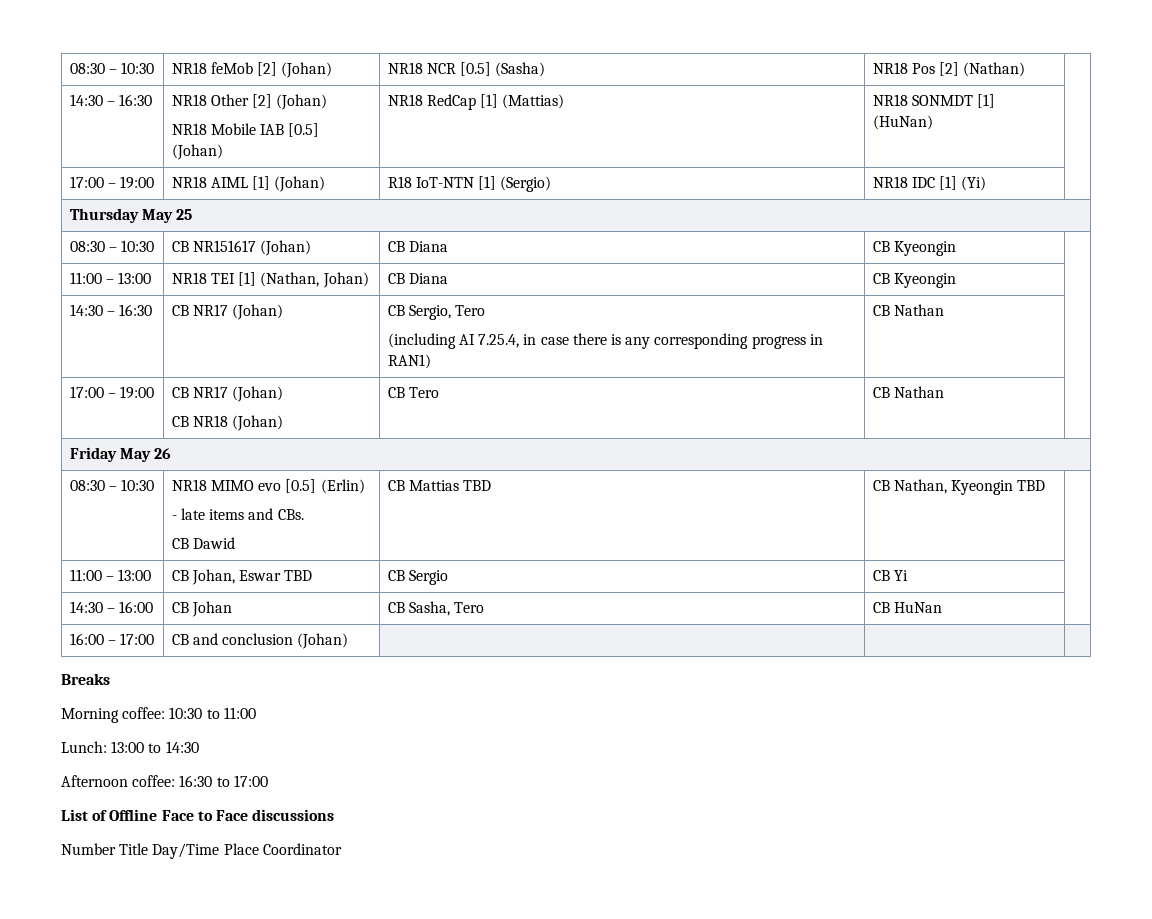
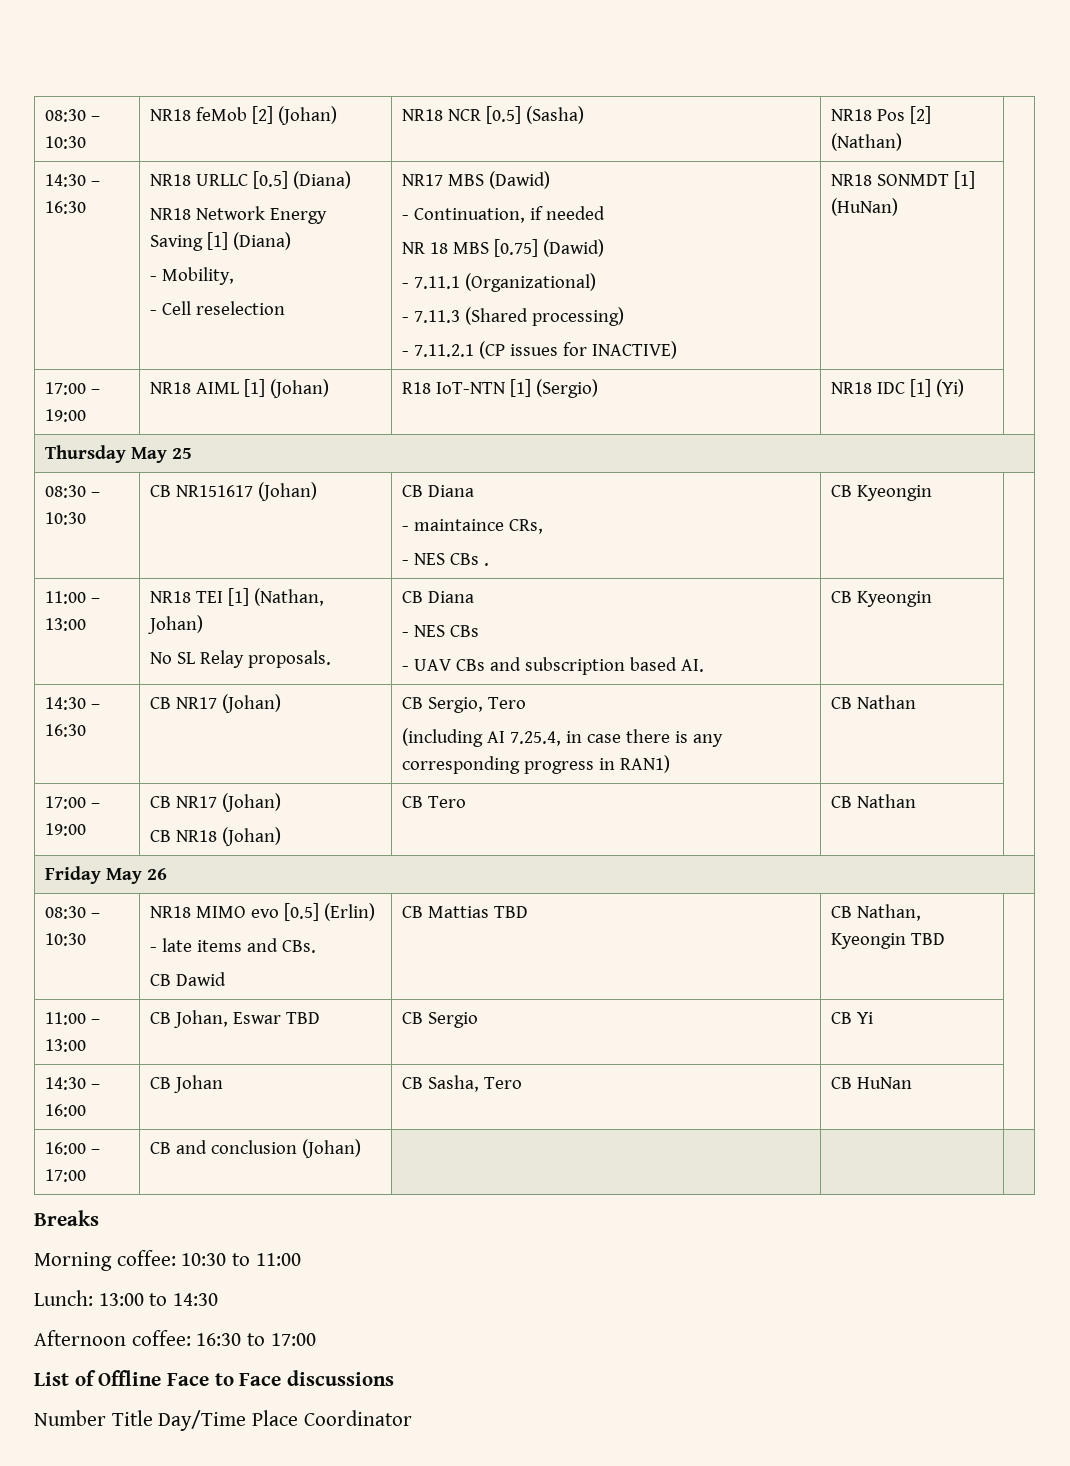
[211,94,328,110] [171,123,320,137] [171,144,223,160] [387,94,565,110] Other [2] (Johan) // NR18 Mobile IAB [0.5] (Johan) | NR18 RedCap [1] (Mattias) -> [195,171,351,189] [149,206,327,224] [149,232,291,251] [149,267,234,285] [149,301,285,315] [401,171,550,189] [401,206,605,223] [401,239,605,257] [401,273,596,292] [401,307,624,326] [401,341,678,359] URLLC [0.5] (Diana) // NR18 Network Energy Saving [1] (Diana) // - Mobility, // - Cell reselection | NR17 MBS (Dawid) // - Continuation, if needed // NR 18 MBS [0.75] (Dawid) // - 7.11.1 (Organizational) // - 7.11.3 (Shared processing) // - 7.11.2.1 (CP issues for INACTIVE)
(449, 246) none -> [401,519,543,534] [401,553,489,566] // - maintaince CRs, // - NES CBs .
[387,273,449,284] | CB Diana -> [149,650,331,668] [401,591,474,603] [401,625,479,637] [401,657,705,675] // No SL Relay proposals. | CB Diana // - NES CBs // - UAV CBs and subscription based AI.

